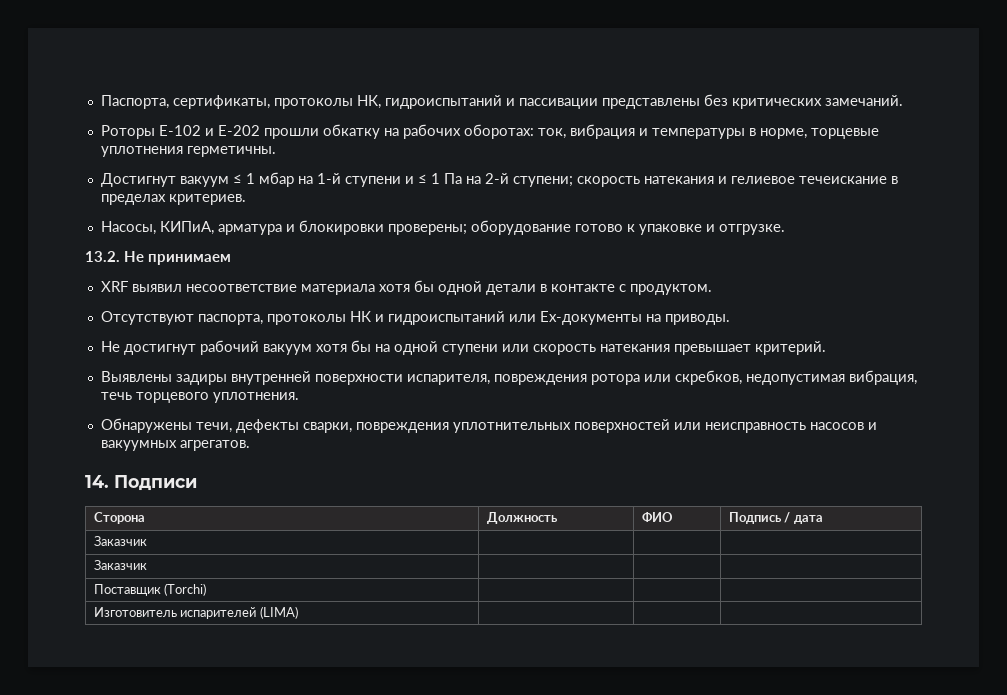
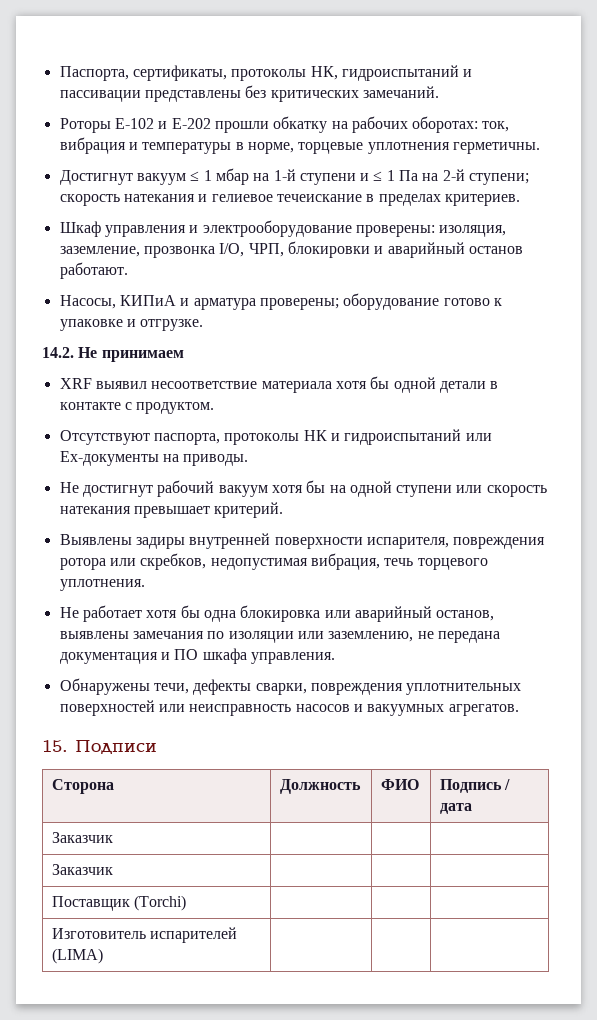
[100,220,384,235] Насосы, КИПиА, арматура и блокировки -> [59,220,507,237] [59,241,523,258] [59,262,128,279] [59,295,256,310] Шкаф управления и электрооборудование проверены: изоляция, заземление, прозвонка I/O, ЧРП, блокировки и аварийный останов работают. // Насосы, КИПиА и арматура
[85,251,120,262] 13.2. -> [42,347,74,358] 14.2.
(299, 397) none -> [59,605,495,622] [59,631,500,643] [59,648,335,664] // Не работает хотя бы одна блокировка или аварийный останов, выявлены замечания по изоляции или заземлению, не передана документация и ПО шкафа управления.
[85,475,109,488] 14. -> [42,740,68,752] 15.

